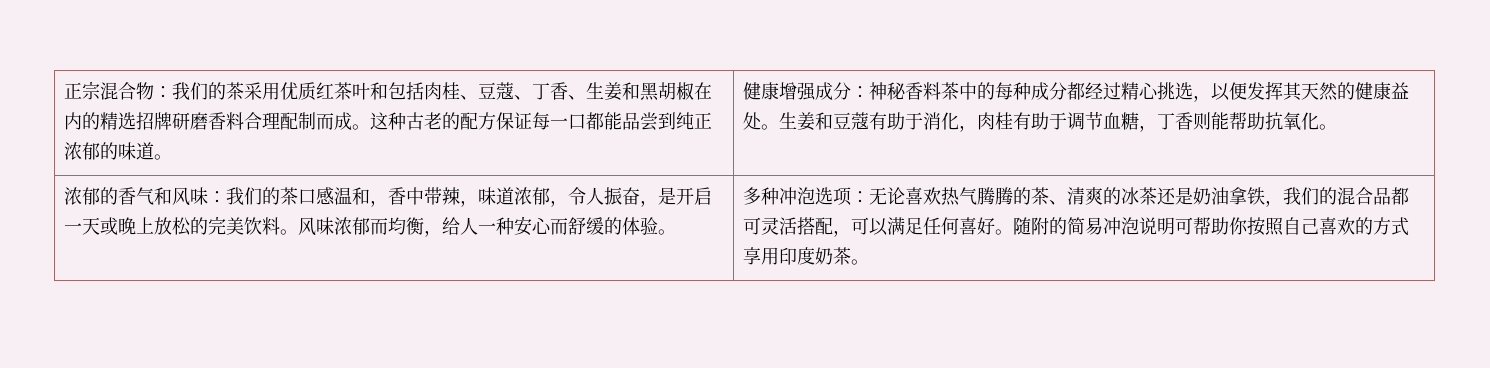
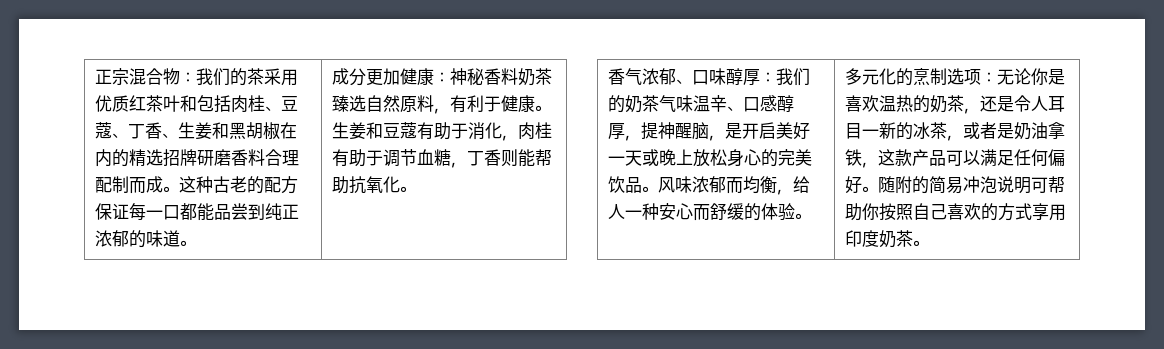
[743,81,1410,102] [743,112,762,130] 健康增强成分：神秘香料茶中的每种成分都经过精心挑选，以便发挥其天然的健康益处 -> [331,68,552,86] [331,95,535,114] 成分更加健康：神秘香料奶茶臻选自然原料，有利于健康
[64,187,641,207] 浓郁的香气和风味：我们的茶口感温和，香中带辣，味道浓郁，令人振奋 -> [607,68,810,86] [607,95,794,113] [607,122,709,141] 香气浓郁、口味醇厚：我们的奶茶气味温辛、口感醇厚，提神醒脑
(713, 196) none -> [775,122,810,140] 美好
(192, 226) none -> [726,149,761,167] 身心
[262,217,281,235] 料 -> [624,177,642,193] 品
[761,187,1410,207] [743,217,852,237] 种冲泡选项：无论喜欢热气腾腾的茶、清爽的冰茶还是奶油拿铁，我们的混合品都可灵活搭配， -> [861,68,1065,86] [844,95,1065,114] [844,122,1065,141] [844,149,946,168] 元化的烹制选项：无论你是喜欢温热的奶茶，还是令人耳目一新的冰茶，或者是奶油拿铁，这款产品
[959,217,978,235] 喜 -> [1047,149,1065,167] 偏

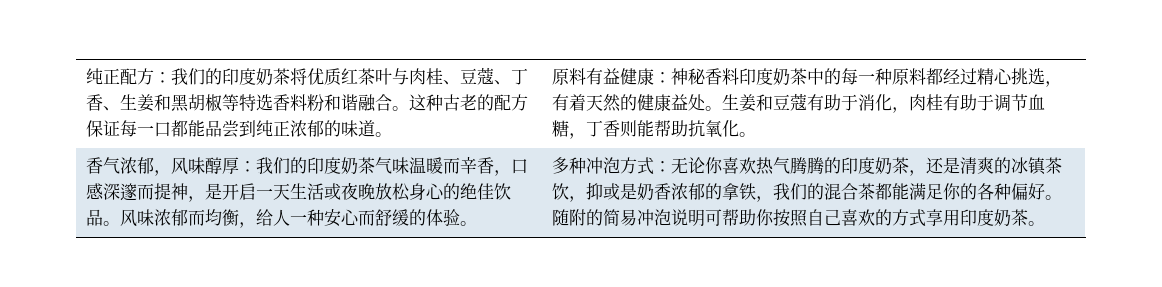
[94,68,298,86] 正宗混合物：我们的茶采用 -> [85,68,307,86] 纯正配方：我们的印度奶茶将
[179,95,231,112] 和包括 -> [391,68,409,85] 与
[279,122,297,139] [94,149,299,167] [94,176,163,194] 在内的精选招牌研磨香料合理配制而成 -> [221,94,392,112] 等特选香料粉和谐融合
[331,68,400,86] 成分更加 -> [551,68,620,85] 原料有益
[517,68,552,86] [331,95,535,114] 奶茶臻选自然原料，有利于健康 -> [738,68,1062,87] [551,94,705,112] 印度奶茶中的每一种原料都经过精心挑选，有着天然的健康益处
[675,70,709,85] 、口 -> [153,157,188,176] ，风
(625, 104) none -> [306,157,341,174] 印度
[709,95,794,112] [607,122,810,141] [607,149,693,166] 辛、口感醇厚，提神醒脑，是开启美好一天或晚上 -> [425,156,528,176] [85,183,375,202] 暖而辛香，口感深邃而提神，是开启一天生活或夜晚
[777,149,812,166] 完美 -> [459,183,494,200] 绝佳
[861,68,1065,86] [844,95,1065,114] [844,122,1065,141] [844,149,1048,168] 元化的烹制选项：无论你是喜欢温热的奶茶，还是令人耳目一新的冰茶，或者是奶油拿铁，这款产品可以满足任何 -> [568,157,1062,176] [551,182,1011,202] 种冲泡方式：无论你喜欢热气腾腾的印度奶茶，还是清爽的冰镇茶饮，抑或是奶香浓郁的拿铁，我们的混合茶都能满足你的各种

